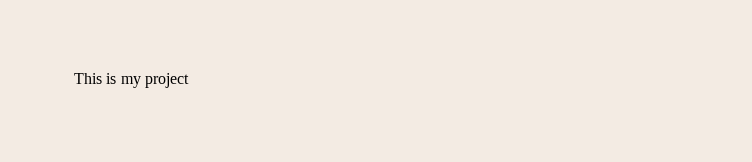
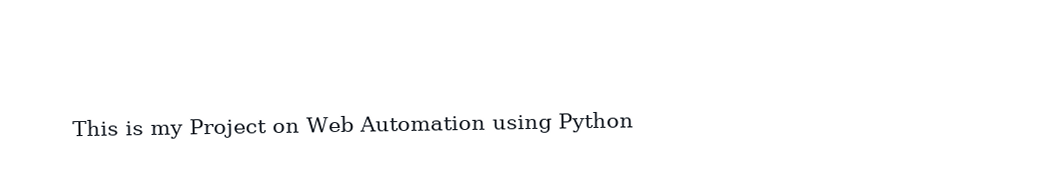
[144,73,189,88] project -> [189,111,634,139] Project on Web Automation using Python

